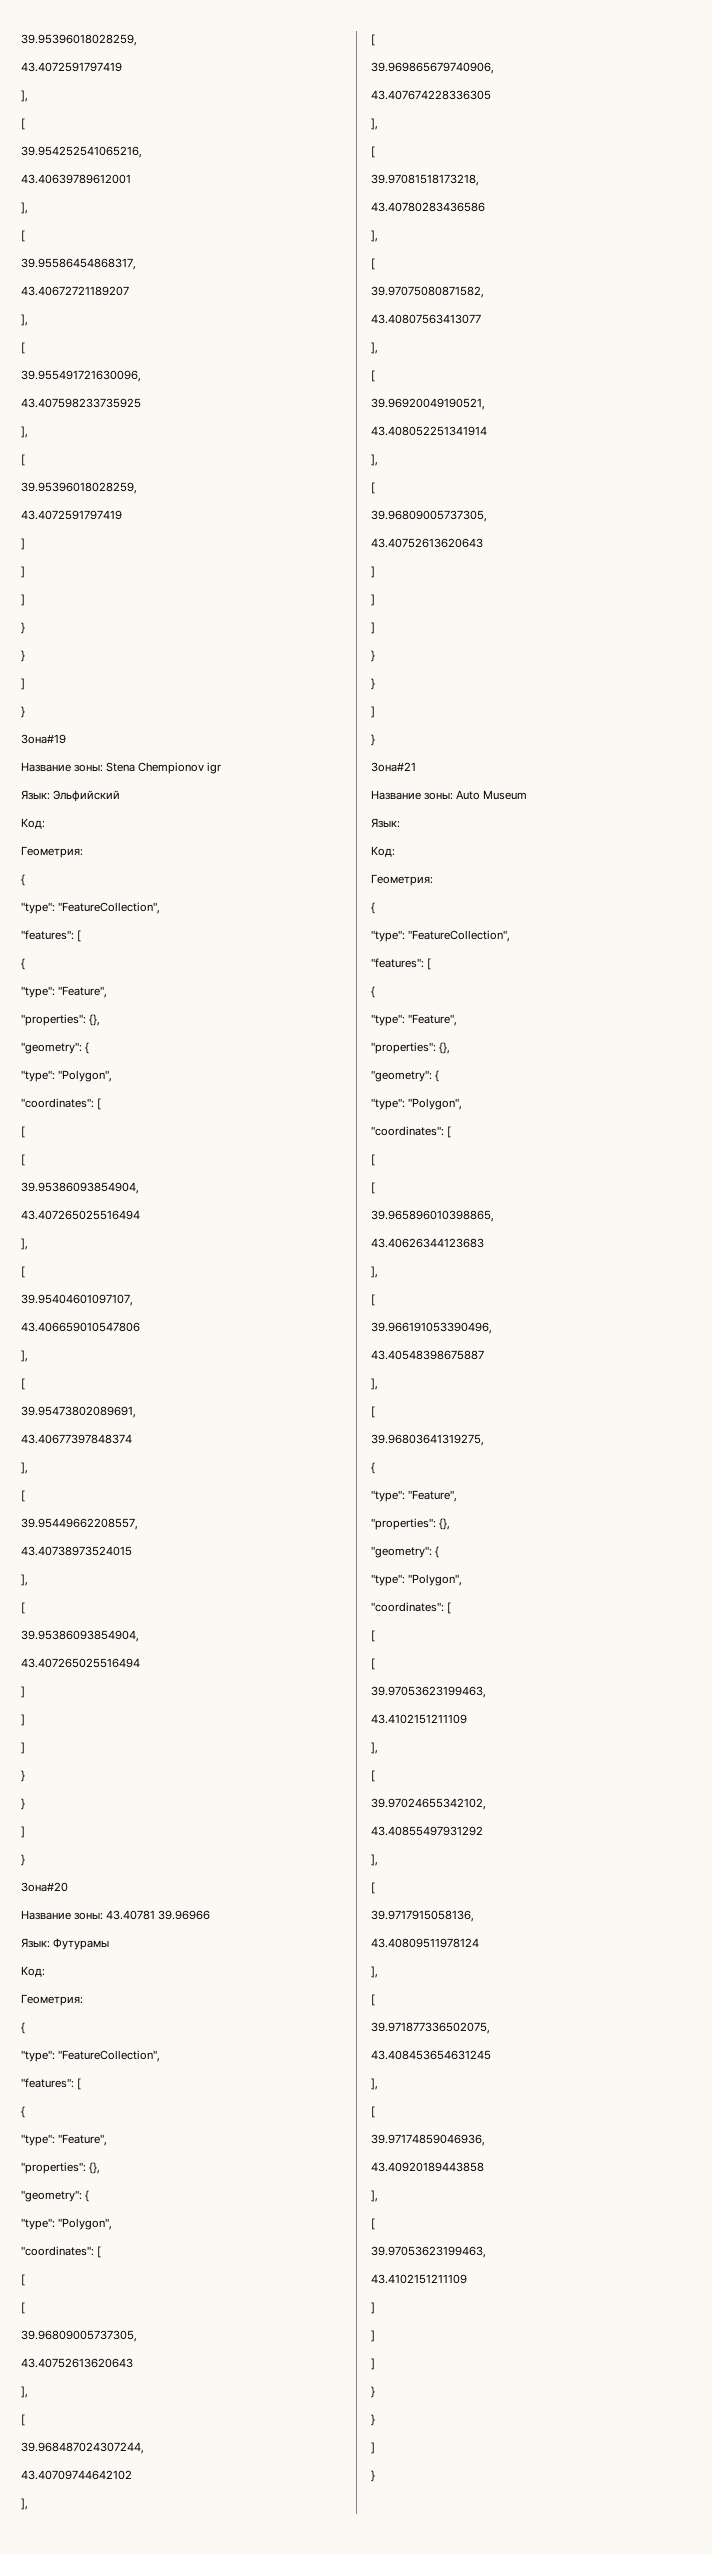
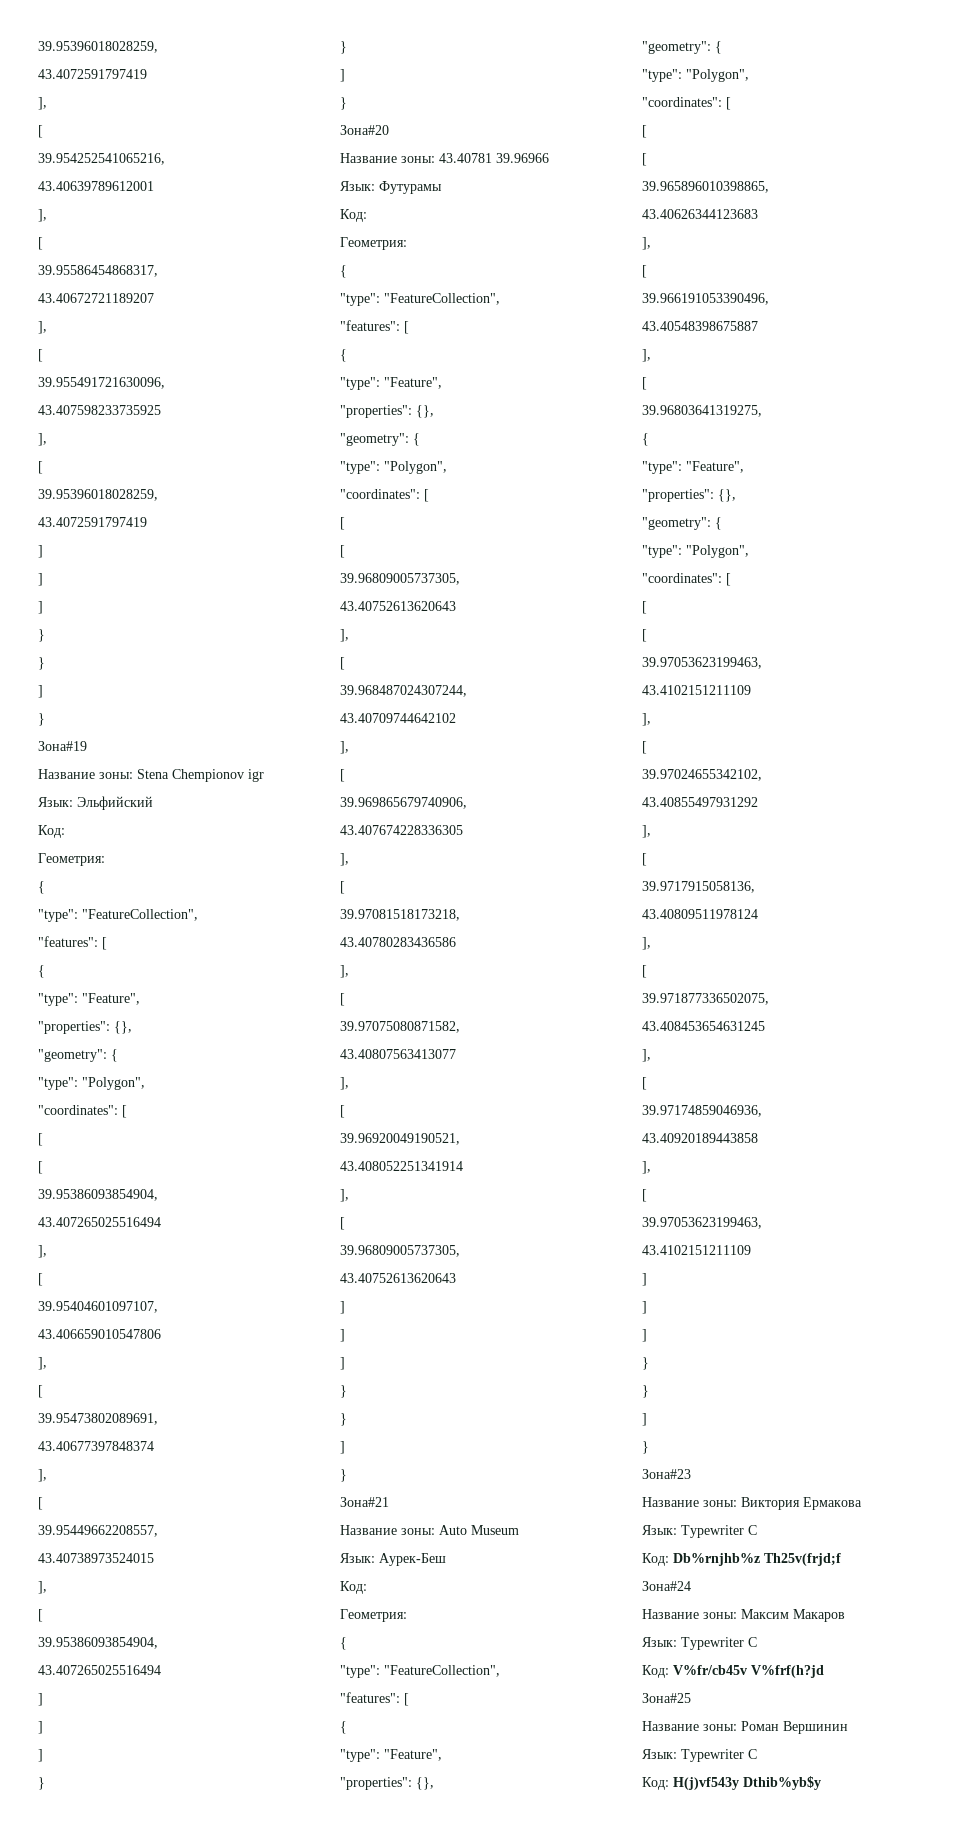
(400, 823) none -> [379,1553,446,1566] Аурек-Беш
(375, 2476) none -> [642,1469,691,1479] [642,1497,862,1510] [642,1525,757,1538] [642,1553,841,1566] [642,1581,691,1591] [642,1609,845,1622] [642,1637,757,1650] [642,1665,824,1678] [642,1693,691,1703] [642,1721,848,1734] [642,1749,757,1762] [642,1776,821,1790] // Зона#23 // Название зоны: Виктория Ермакова // Язык: Typewriter C // Код: Db%rnjhb%z Th25v(frjd;f // Зона#24 // Название зоны: Максим Макаров // Язык: Typewriter C // Код: V%fr/cb45v V%frf(h?jd // Зона#25 // Название зоны: Роман Вершинин // Язык: Typewriter C // Код: H(j)vf543y Dthib%yb$y

